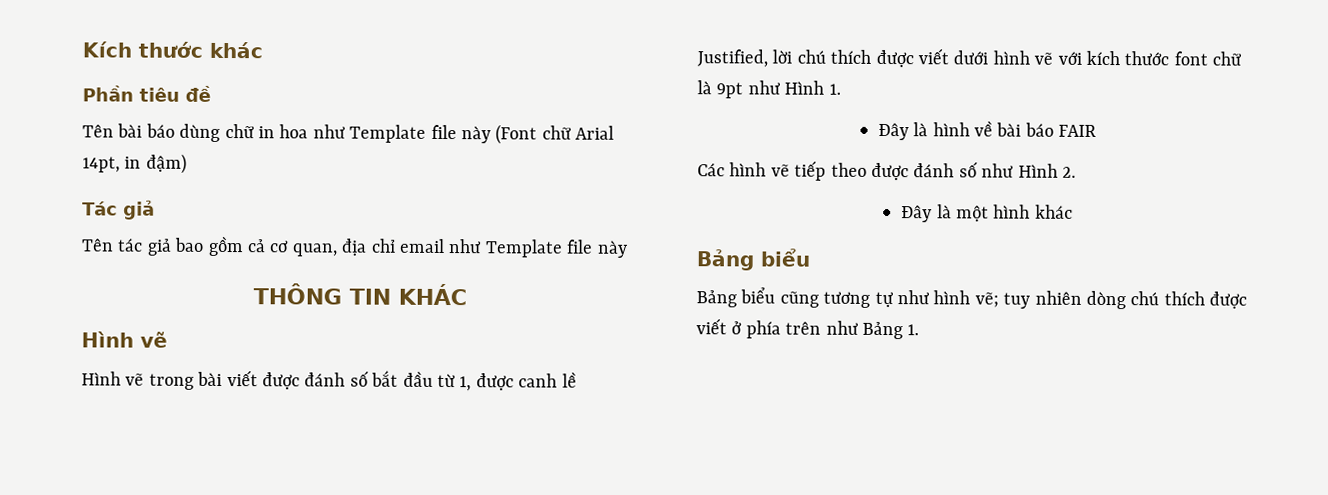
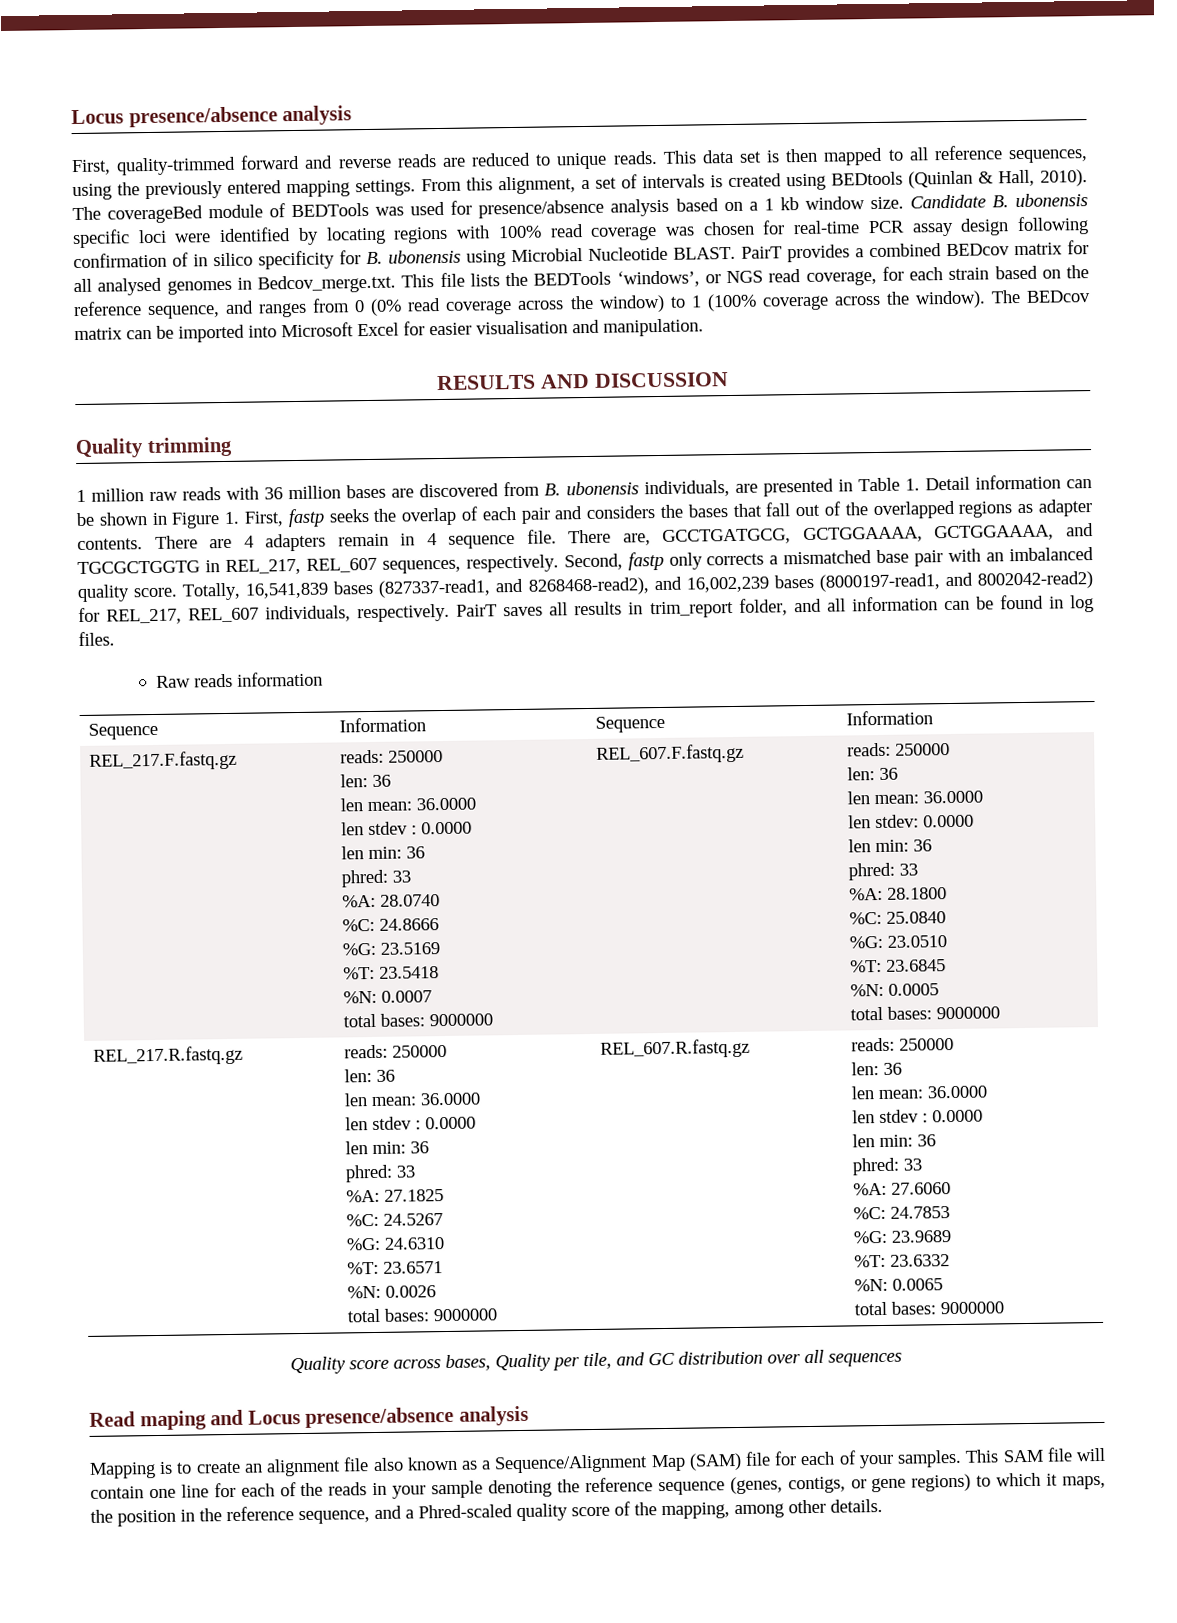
[82,41,263,59] [82,85,211,102] [82,123,615,145] [82,153,187,174] [82,199,155,220] [81,235,628,258] [253,283,467,306] [81,331,168,348] [81,370,577,392] [697,48,1243,68] [697,80,841,99] [877,120,1098,141] [697,160,1076,181] [901,204,1073,223] [696,248,810,271] [696,287,1248,310] [696,318,920,340] Kích thước khác // Phần tiêu đề // Tên bài báo dùng chữ in hoa như Template file này (Font chữ Arial 14pt, in đậm) // Tác giả // Tên tác giả bao gồm cả cơ quan, địa chỉ email như Template file này // THÔNG TIN KHÁC // Hình vẽ // Hình vẽ trong bài viết được đánh số bắt đầu từ 1, được canh lề Justified, lời chú thích được viết dưới hình vẽ với kích thước font chữ là 9pt như Hình 1. // Đây là hình về bài báo FAIR // Các hình vẽ tiếp theo được đánh số như Hình 2. // Đây là một hình khác // Bảng biểu // Bảng biểu cũng tương tự như hình vẽ; tuy nhiên dòng chú thích được viết ở phía trên như Bảng 1. -> [71,105,353,128] [71,145,1088,176] [72,169,1088,201] [72,193,1089,224] [72,216,1089,249] [73,240,1089,270] [73,265,1089,296] [73,290,1091,320] [74,318,704,343] [436,372,729,391] [75,436,233,459] [76,474,1092,503] [76,499,1092,529] [77,523,1094,552] [77,547,1094,575] [77,571,1094,603] [78,594,1094,625] [78,631,115,647] [155,671,323,688] [88,722,159,740] [339,717,427,733] [595,715,666,733] [846,710,934,726] [89,750,238,771] [340,749,444,764] [340,774,392,788] [340,797,477,812] [341,821,473,836] [341,846,426,860] [341,869,412,888] [342,894,441,908] [342,918,440,932] [342,942,441,956] [343,966,440,980] [343,990,433,1004] [343,1013,494,1028] [596,743,745,764] [847,742,951,757] [847,767,899,781] [847,790,984,805] [848,814,975,829] [848,839,933,853] [848,862,919,881] [849,887,948,901] [849,911,947,925] [849,935,948,949] [850,959,947,973] [850,983,940,997] [850,1006,1001,1021] [93,1045,244,1066] [344,1044,448,1059] [344,1069,396,1083] [344,1092,482,1107] [345,1116,477,1131] [345,1141,430,1155] [345,1164,417,1183] [346,1189,445,1203] [346,1213,444,1227] [346,1237,446,1251] [347,1261,444,1275] [347,1285,437,1299] [347,1308,499,1323] [600,1038,751,1059] [851,1037,955,1052] [851,1062,903,1076] [851,1085,988,1100] [852,1109,984,1124] [852,1134,937,1148] [852,1157,923,1176] [853,1182,952,1196] [853,1206,951,1220] [853,1230,952,1244] [854,1254,951,1268] [854,1278,944,1292] [854,1301,1005,1316] [290,1349,902,1375] [89,1405,529,1431] [89,1447,1107,1479] [90,1472,1106,1499] [90,1499,883,1527] Locus presence/absence analysis // First, quality-trimmed forward and reverse reads are reduced to unique reads. This data set is then mapped to all reference sequences, using the previously entered mapping settings. From this alignment, a set of intervals is created using BEDtools (Quinlan & Hall, 2010). The coverageBed module of BEDTools was used for presence/absence analysis based on a 1 kb window size. Candidate B. ubonensis specific loci were identified by locating regions with 100% read coverage was chosen for real-time PCR assay design following confirmation of in silico specificity for B. ubonensis using Microbial Nucleotide BLAST. PairT provides a combined BEDcov matrix for all analysed genomes in Bedcov_merge.txt. This file lists the BEDTools ‘windows’, or NGS read coverage, for each strain based on the reference sequence, and ranges from 0 (0% read coverage across the window) to 1 (100% coverage across the window). The BEDcov matrix can be imported into Microsoft Excel for easier visualisation and manipulation. // RESULTS AND DISCUSSION // Quality trimming // 1 million raw reads with 36 million bases are discovered from B. ubonensis individuals, are presented in Table 1. Detail information can be shown in Figure 1. First, fastp seeks the overlap of each pair and considers the bases that fall out of the overlapped regions as adapter contents. There are 4 adapters remain in 4 sequence file. There are, GCCTGATGCG, GCTGGAAAA, GCTGGAAAA, and TGCGCTGGTG in REL_217, REL_607 sequences, respectively. Second, fastp only corrects a mismatched base pair with an imbalanced quality score. Totally, 16,541,839 bases (827337-read1, and 8268468-read2), and 16,002,239 bases (8000197-read1, and 8002042-read2) for REL_217, REL_607 individuals, respectively. PairT saves all results in trim_report folder, and all information can be found in log files. // Raw reads information // Sequence | Information | Sequence | Information // REL_217.F.fastq.gz | reads: 250000 // len: 36 // len mean: 36.0000 // len stdev : 0.0000 // len min: 36 // phred: 33 // %A: 28.0740 // %C: 24.8666 // %G: 23.5169 // %T: 23.5418 // %N: 0.0007 // total bases: 9000000 | REL_607.F.fastq.gz | reads: 250000 // len: 36 // len mean: 36.0000 // len stdev: 0.0000 // len min: 36 // phred: 33 // %A: 28.1800 // %C: 25.0840 // %G: 23.0510 // %T: 23.6845 // %N: 0.0005 // total bases: 9000000 // REL_217.R.fastq.gz | reads: 250000 // len: 36 // len mean: 36.0000 // len stdev : 0.0000 // len min: 36 // phred: 33 // %A: 27.1825 // %C: 24.5267 // %G: 24.6310 // %T: 23.6571 // %N: 0.0026 // total bases: 9000000 | REL_607.R.fastq.gz | reads: 250000 // len: 36 // len mean: 36.0000 // len stdev : 0.0000 // len min: 36 // phred: 33 // %A: 27.6060 // %C: 24.7853 // %G: 23.9689 // %T: 23.6332 // %N: 0.0065 // total bases: 9000000 // Quality score across bases, Quality per tile, and GC distribution over all sequences // Read maping and Locus presence/absence analysis // Mapping is to create an alignment file also known as a Sequence/Alignment Map (SAM) file for each of your samples. This SAM file will contain one line for each of the reads in your sample denoting the reference sequence (genes, contigs, or gene regions) to which it maps, the position in the reference sequence, and a Phred-scaled quality score of the mapping, among other details.

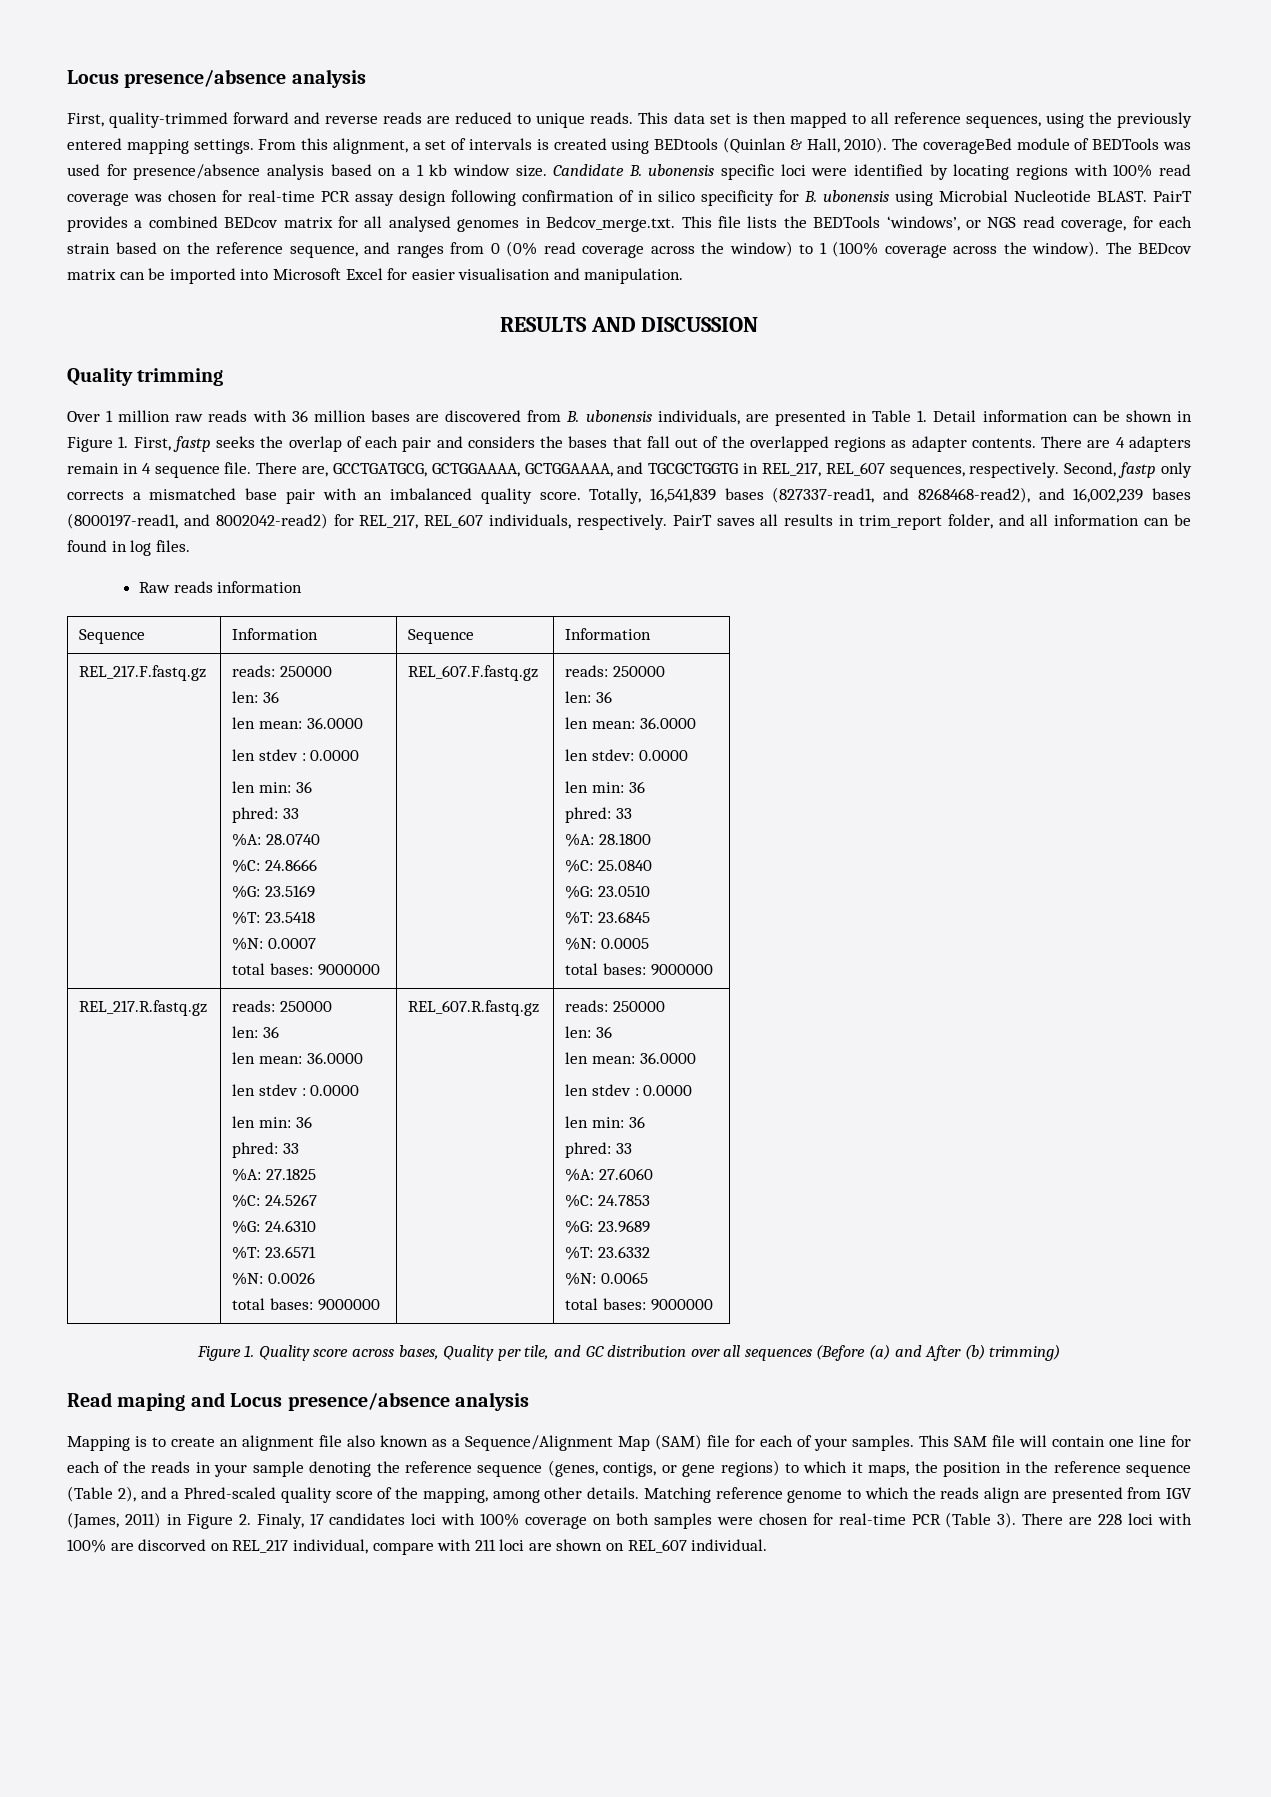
(233, 447) none -> [67,411,100,422] Over
(1005, 1308) none -> [196,1345,255,1361] Figure 1.
(902, 1359) none -> [816,1344,1061,1361] (Before (a) and After (b) trimming)
[298,1510,370,1525] sequence, -> [1126,1464,1192,1477] [67,1486,136,1502] sequence (Table 2),
(883, 1506) none -> [643,1487,1192,1503] [67,1512,1192,1529] [67,1539,768,1555] Matching reference genome to which the reads align are presented from IGV (James, 2011) in Figure 2. Finaly, 17 candidates loci with 100% coverage on both samples were chosen for real-time PCR (Table 3). There are 228 loci with 100% are discorved on REL_217 individual, compare with 211 loci are shown on REL_607 individual.

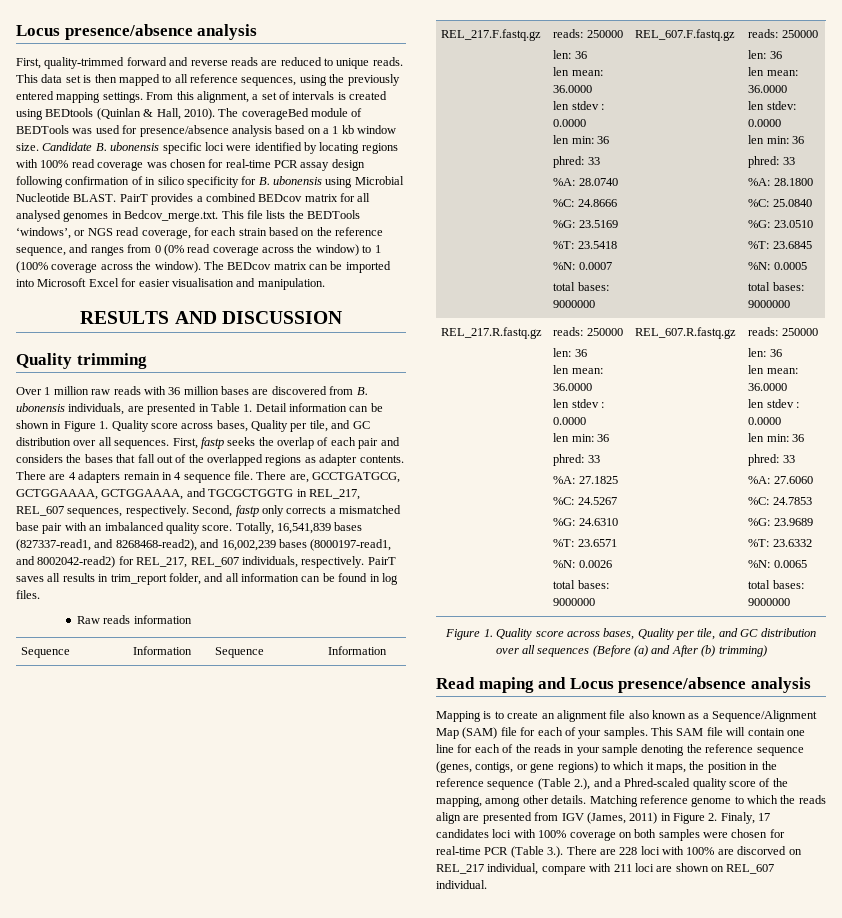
(129, 442) none -> [111,420,370,432] [16,437,170,449] Quality score across bases, Quality per tile, and GC distribution over all sequences.
[117,1486,136,1502] 2), -> [574,778,591,790] 2.),
[997,1512,1017,1528] 3). -> [547,846,564,858] 3.).

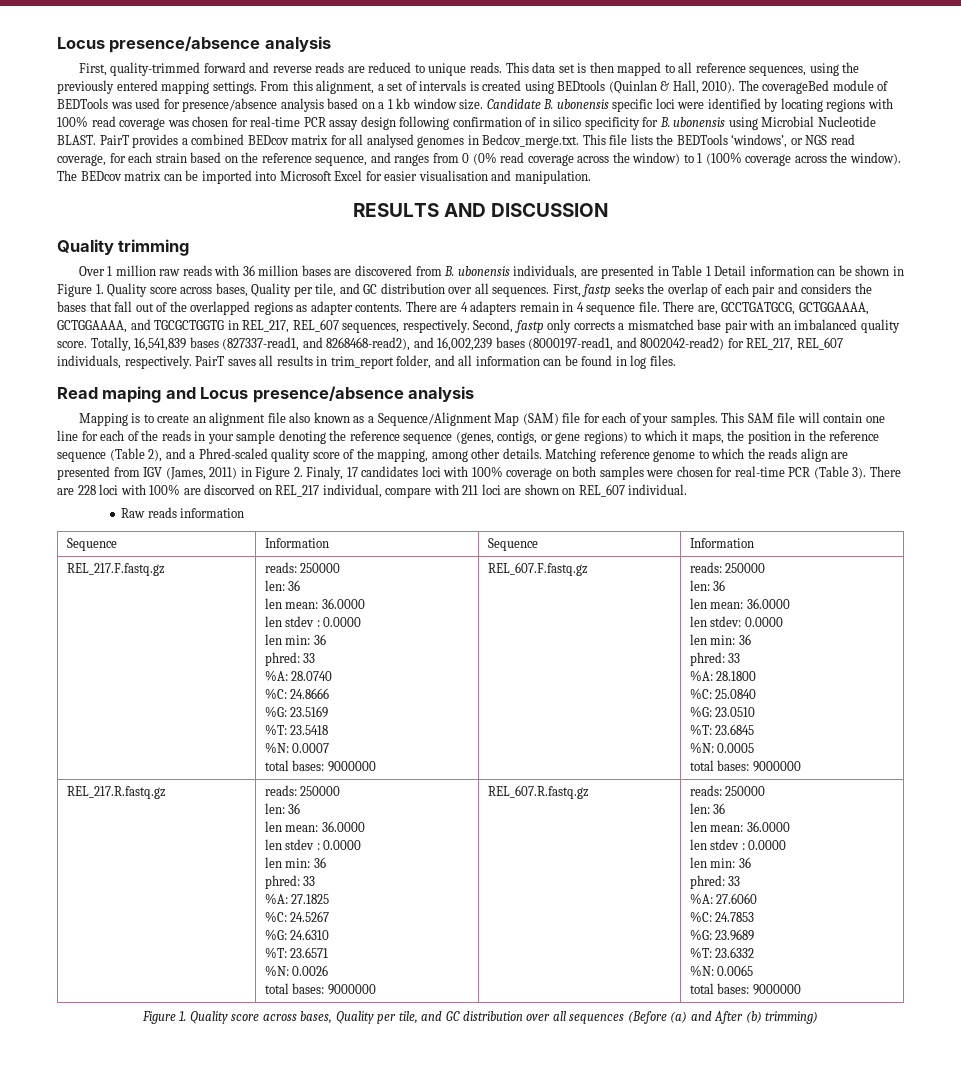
[243,404,253,412] 1. -> [705,266,711,276] 1
(40, 594) none -> [57,386,475,403] [78,412,885,426] [57,430,880,444] [57,448,849,462] [57,466,901,480] [57,484,688,498] // Read maping and Locus presence/absence analysis // Mapping is to create an alignment file also known as a Sequence/Alignment Map (SAM) file for each of your samples. This SAM file will contain one line for each of the reads in your sample denoting the reference sequence (genes, contigs, or gene regions) to which it maps, the position in the reference sequence (Table 2), and a Phred-scaled quality score of the mapping, among other details. Matching reference genome to which the reads align are presented from IGV (James, 2011) in Figure 2. Finaly, 17 candidates loci with 100% coverage on both samples were chosen for real-time PCR (Table 3). There are 228 loci with 100% are discorved on REL_217 individual, compare with 211 loci are shown on REL_607 individual.
[436,677,811,693] [436,710,818,722] [436,727,805,739] [436,744,804,756] [436,761,777,773] [436,778,788,790] [436,795,826,807] [436,812,771,824] [436,829,785,841] [436,846,802,858] [436,863,775,875] [436,880,487,889] // Read maping and Locus presence/absence analysis // Mapping is to create an alignment file also known as a Sequence/Alignment Map (SAM) file for each of your samples. This SAM file will contain one line for each of the reads in your sample denoting the reference sequence (genes, contigs, or gene regions) to which it maps, the position in the reference sequence (Table 2.), and a Phred-scaled quality score of the mapping, among other details. Matching reference genome to which the reads align are presented from IGV (James, 2011) in Figure 2. Finaly, 17 candidates loci with 100% coverage on both samples were chosen for real-time PCR (Table 3.). There are 228 loci with 100% are discorved on REL_217 individual, compare with 211 loci are shown on REL_607 individual. -> (819, 1017) none

